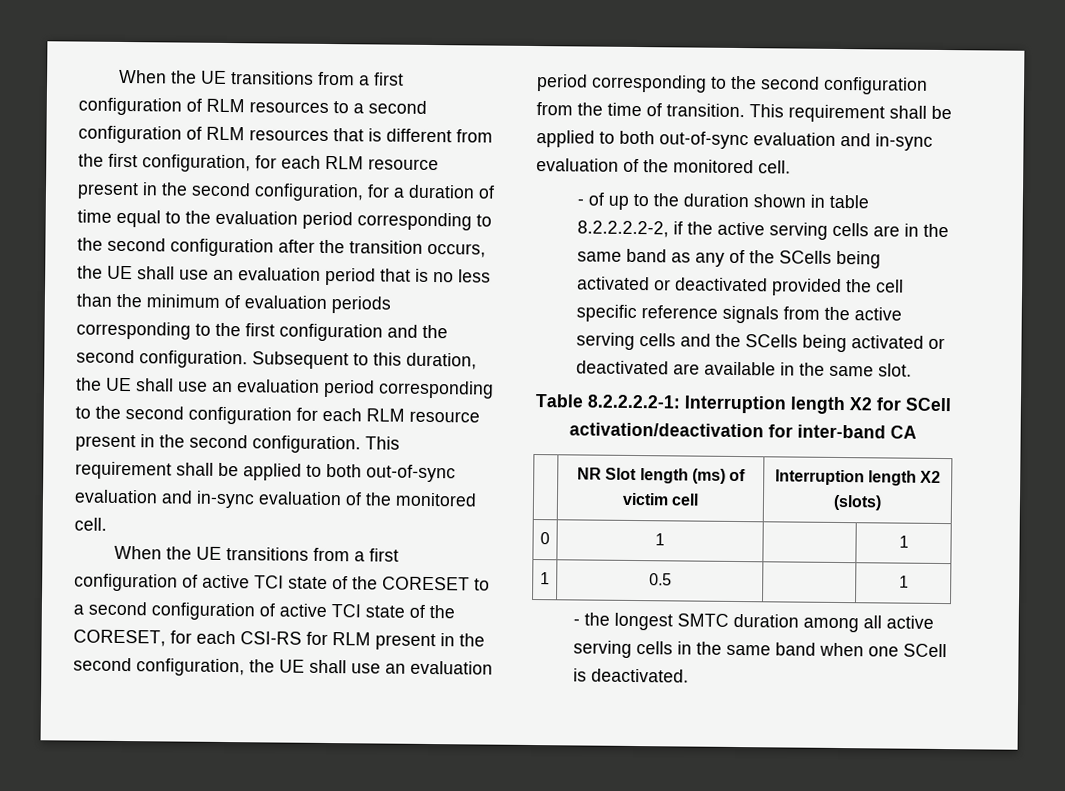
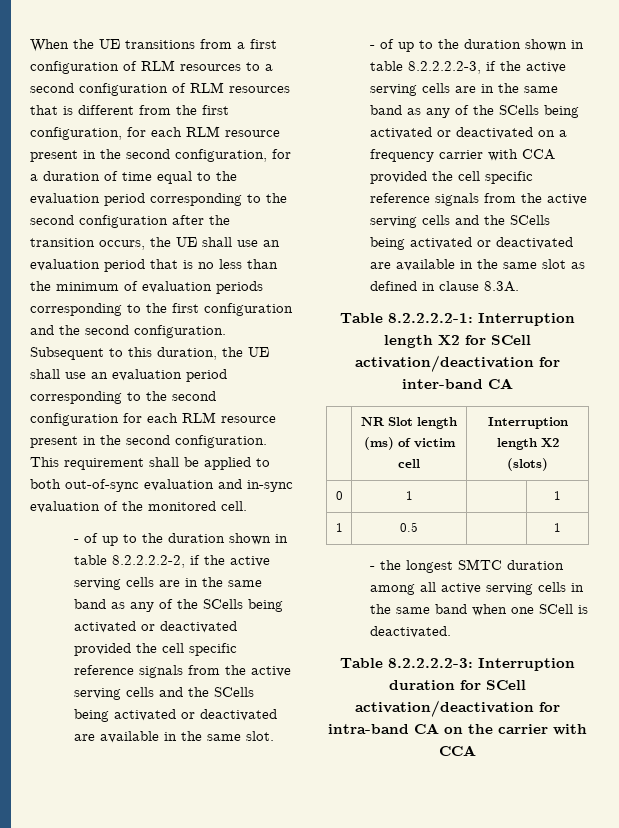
[113,545,399,562] [74,573,490,592] [73,601,455,621] [73,629,485,651] [73,657,493,677] [536,74,928,95] [536,102,952,123] [536,130,933,151] [536,158,791,174] // When the UE transitions from a first configuration of active TCI state of the CORESET to a second configuration of active TCI state of the CORESET, for each CSI-RS for RLM present in the second configuration, the UE shall use an evaluation period corresponding to the second configuration from the time of transition. This requirement shall be applied to both out-of-sync evaluation and in-sync evaluation of the monitored cell. -> (247, 506) none
(912, 370) none -> [369,39,584,52] [369,61,566,74] [369,83,558,96] [369,105,579,118] [369,127,567,139] [369,149,555,162] [369,171,533,184] [369,193,587,206] [369,215,550,228] [369,237,573,250] [369,259,585,271] [369,281,519,292] // - of up to the duration shown in table 8.2.2.2.2-3, if the active serving cells are in the same band as any of the SCells being activated or deactivated on a frequency carrier with CCA provided the cell specific reference signals from the active serving cells and the SCells being activated or deactivated are available in the same slot as defined in clause 8.3A.
(689, 675) none -> [340,658,575,671] [389,680,526,690] [355,700,560,717] [328,723,587,735] [439,745,476,756] // Table 8.2.2.2.2-3: Interruption duration for SCell activation/deactivation for intra-band CA on the carrier with CCA

